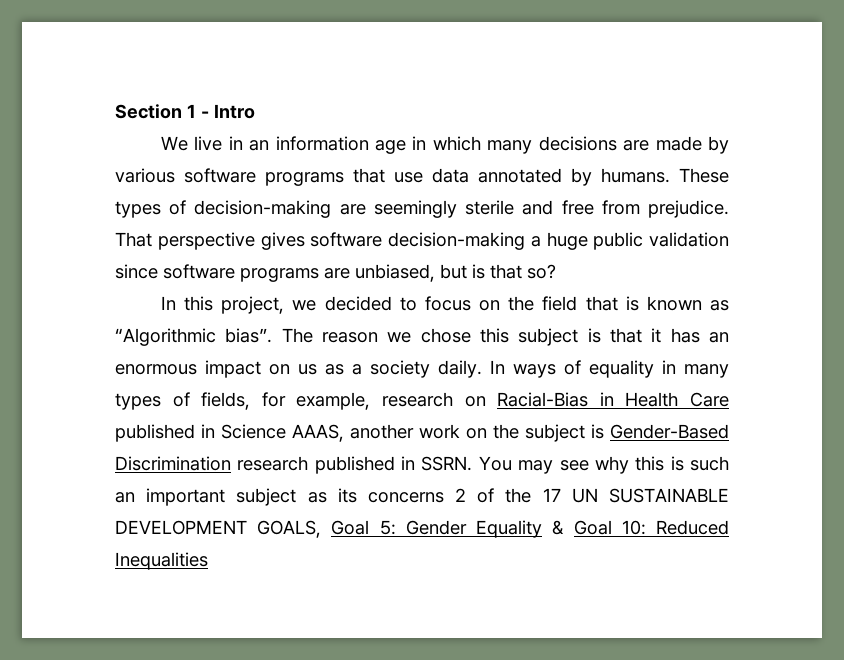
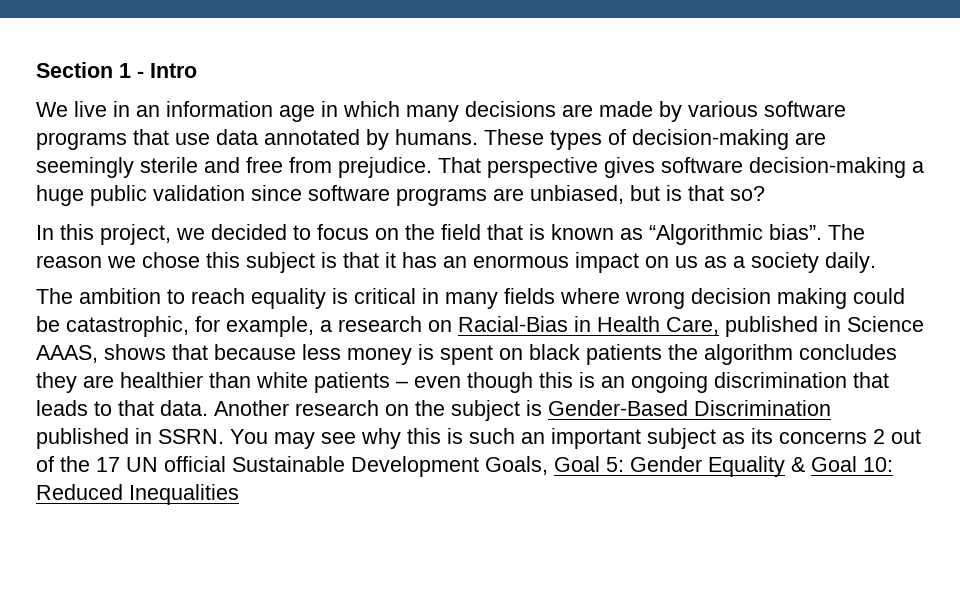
[490,360,729,378] [115,392,251,410] In ways of equality in many types of fields, -> [36,288,905,309] [36,316,189,337] // The ambition to reach equality is critical in many fields where wrong decision making could be catastrophic,
(371, 401) none -> [320,320,332,332] a
[690,392,730,407] Care -> [666,317,719,335] Care,
[350,424,460,439] another work -> [104,344,897,365] [36,372,889,393] [36,400,379,416] shows that because less money is spent on black patients the algorithm concludes they are healthier than white patients – even though this is an ongoing discrimination that leads to that data. Another research
[237,456,309,471] research -> (831, 408) none
(467, 495) none -> [891,429,921,444] out
[609,488,729,503] [115,520,322,538] SUSTAINABLE DEVELOPMENT GOALS, -> [164,456,548,477] official Sustainable Development Goals,

